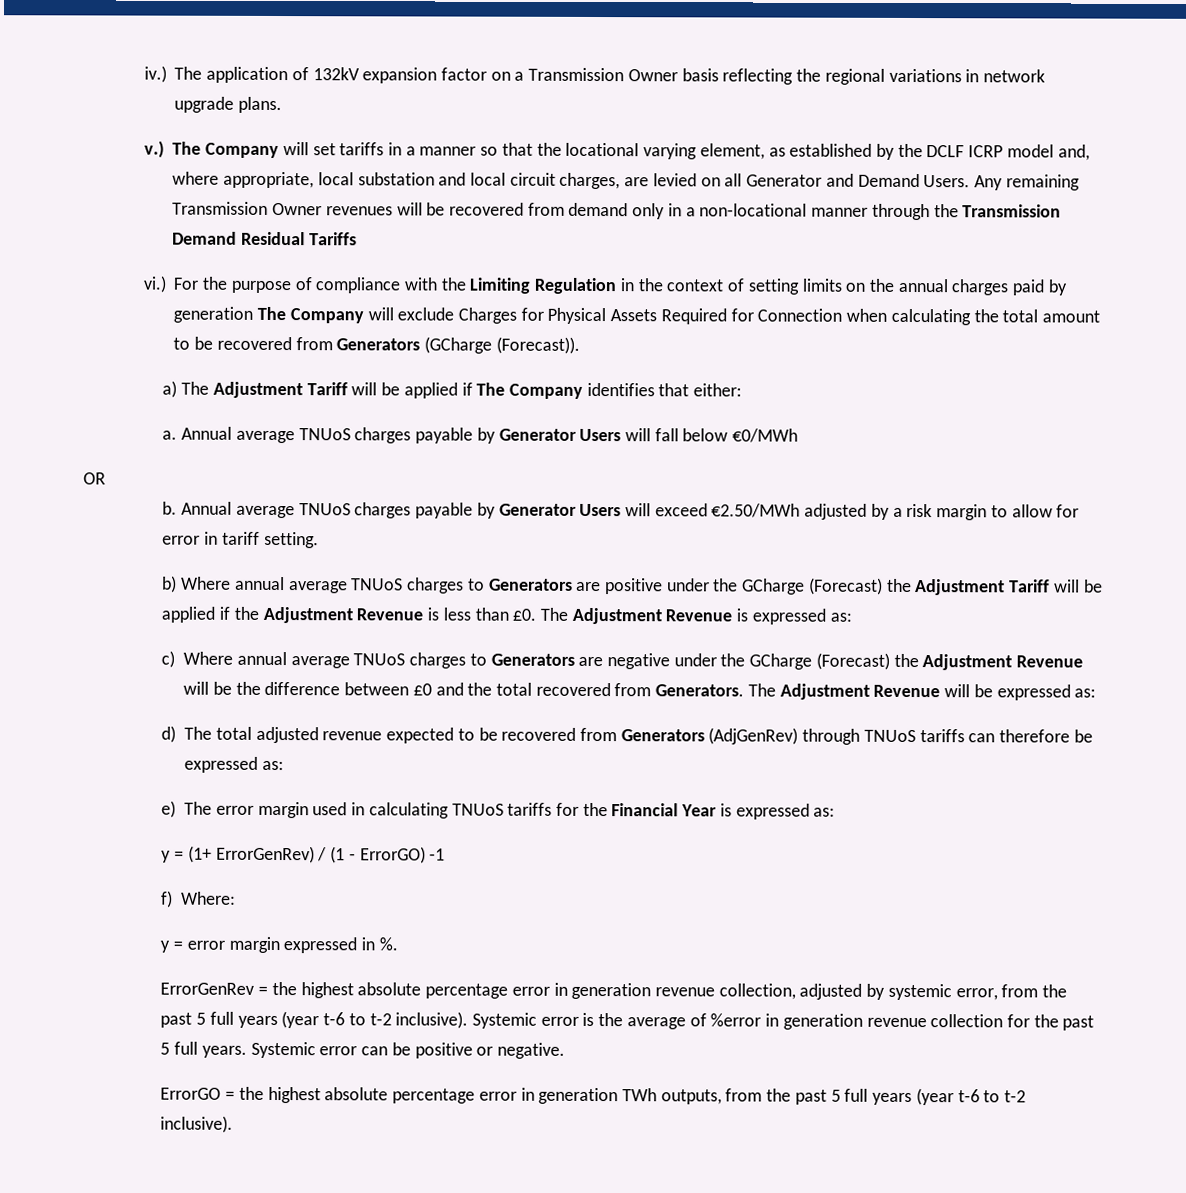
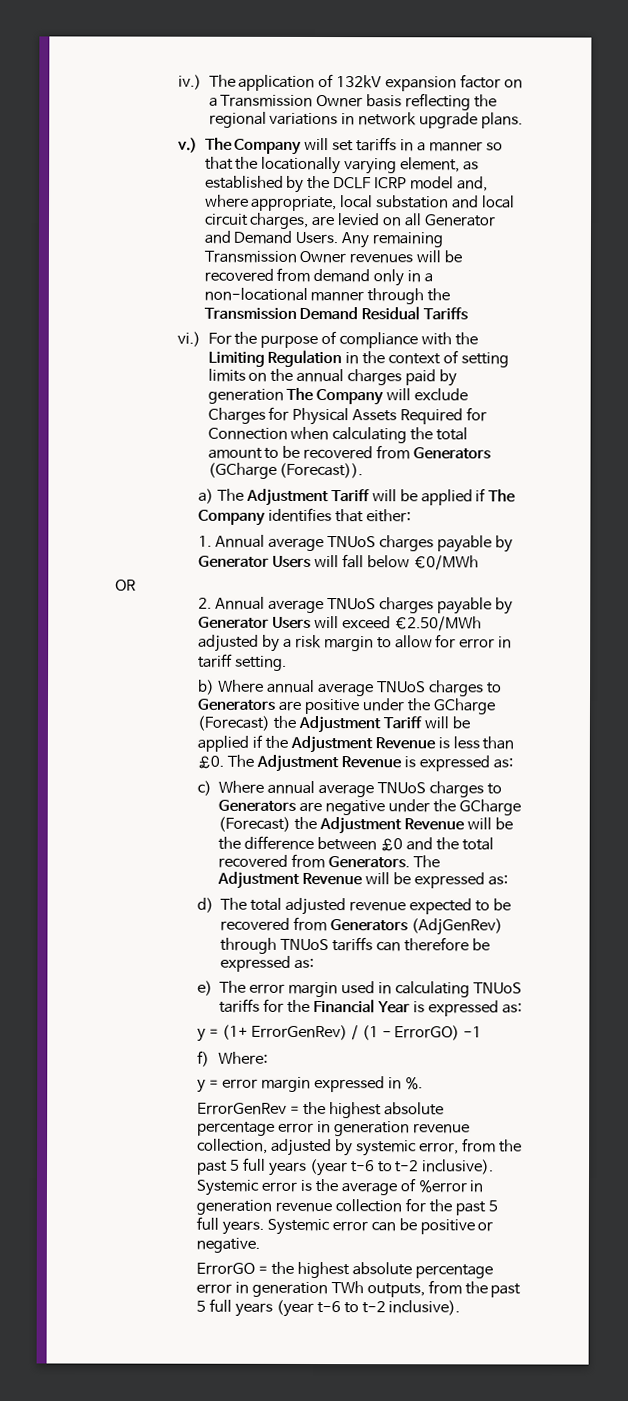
[565,142,640,157] locational -> [261,156,342,175] locationally
[162,430,178,440] a. -> [198,535,213,547] 1.
[162,501,178,515] b. -> [198,597,213,609] 2.

